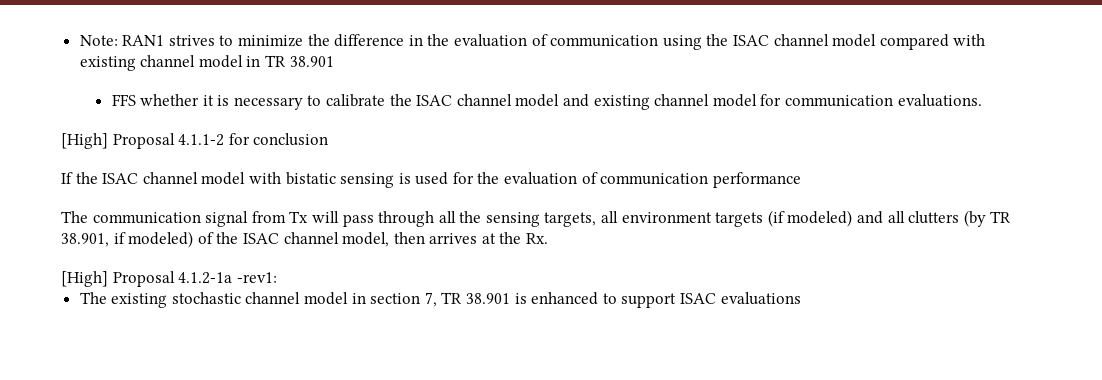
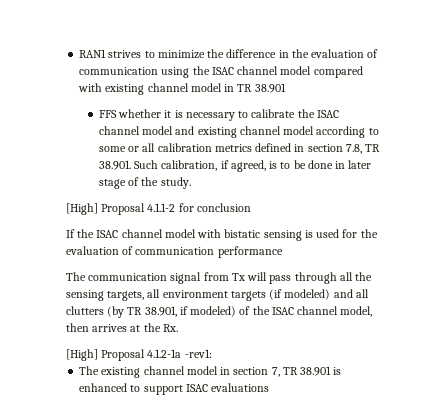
[79,35,118,46] Note: -> (79, 53) none
[760,94,982,107] for communication evaluations. -> [316,126,379,138] [98,143,381,154] [98,160,372,172] [98,177,191,189] according to some or all calibration metrics defined in section 7.8, TR 38.901. Such calibration, if agreed, is to be done in later stage of the study.
[171,292,241,304] stochastic -> (141, 372) none

